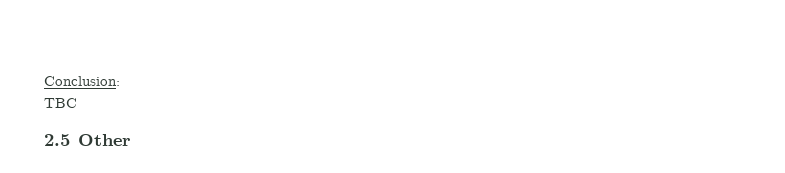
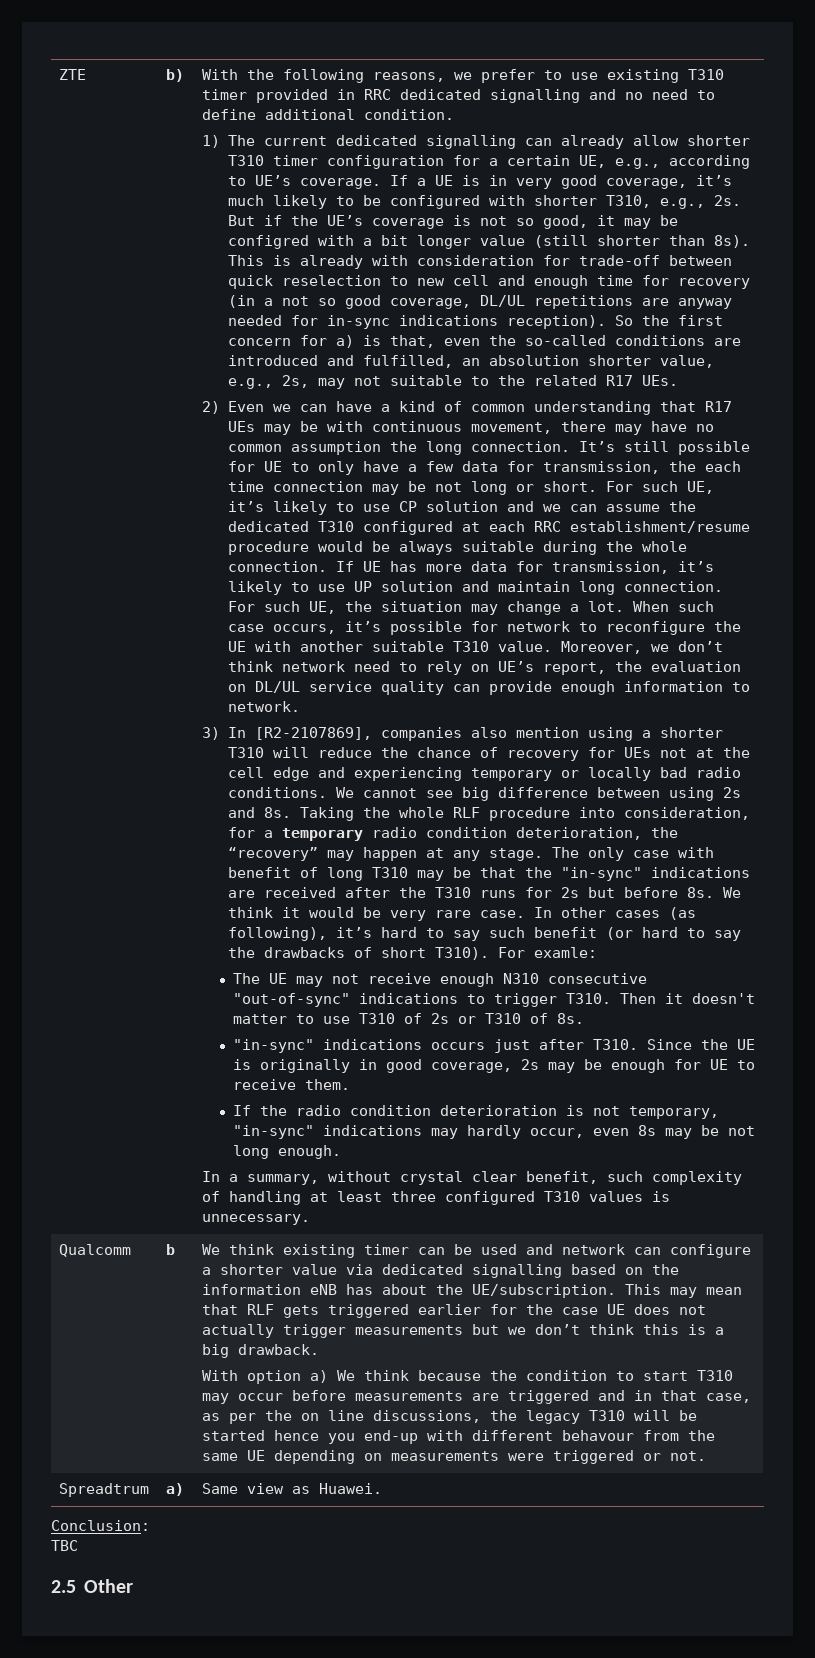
(44, 81) none -> [59,69,87,80] [166,69,185,82] [202,69,725,83] [202,89,716,103] [202,109,455,120] [202,135,750,149] [227,155,750,169] [227,175,732,189] [227,195,741,209] [227,215,678,229] [227,235,750,249] [227,255,732,269] [227,275,750,289] [227,295,732,309] [227,315,723,329] [227,335,741,348] [227,355,714,368] [227,375,678,389] [202,401,732,415] [227,421,714,435] [227,441,750,455] [227,461,741,475] [227,481,714,495] [227,501,696,515] [227,521,750,535] [227,541,687,555] [227,561,714,574] [227,581,723,595] [227,601,714,615] [227,621,741,635] [227,641,723,654] [227,661,741,675] [227,681,750,695] [227,701,300,712] [202,727,723,741] [227,747,750,761] [227,767,741,781] [227,787,741,801] [227,807,750,821] [227,827,678,841] [227,847,714,861] [227,867,750,881] [227,887,741,898] [227,907,696,921] [227,927,741,941] [227,947,597,960] [233,973,648,987] [233,993,756,1007] [233,1013,585,1024] [233,1039,756,1053] [233,1059,756,1073] [233,1079,351,1090] [233,1105,720,1119] [233,1125,756,1139] [233,1145,342,1159] [202,1171,743,1185] [202,1191,671,1205] [202,1214,311,1225] [59,1244,132,1257] [166,1244,176,1255] [202,1244,752,1258] [202,1264,680,1278] [202,1284,743,1298] [202,1304,707,1318] [202,1324,725,1338] [202,1344,320,1358] [202,1370,734,1384] [202,1390,752,1404] [202,1410,698,1424] [202,1430,716,1444] [202,1450,707,1464] [59,1483,150,1497] [166,1483,185,1496] [202,1483,383,1494] ZTE | b) | With the following reasons, we prefer to use existing T310 timer provided in RRC dedicated signalling and no need to define additional condition. // 1) The current dedicated signalling can already allow shorter T310 timer configuration for a certain UE, e.g., according to UE’s coverage. If a UE is in very good coverage, it’s much likely to be configured with shorter T310, e.g., 2s. But if the UE’s coverage is not so good, it may be configred with a bit longer value (still shorter than 8s). This is already with consideration for trade-off between quick reselection to new cell and enough time for recovery (in a not so good coverage, DL/UL repetitions are anyway needed for in-sync indications reception). So the first concern for a) is that, even the so-called conditions are introduced and fulfilled, an absolution shorter value, e.g., 2s, may not suitable to the related R17 UEs. // 2) Even we can have a kind of common understanding that R17 UEs may be with continuous movement, there may have no common assumption the long connection. It’s still possible for UE to only have a few data for transmission, the each time connection may be not long or short. For such UE, it’s likely to use CP solution and we can assume the dedicated T310 configured at each RRC establishment/resume procedure would be always suitable during the whole connection. If UE has more data for transmission, it’s likely to use UP solution and maintain long connection. For such UE, the situation may change a lot. When such case occurs, it’s possible for network to reconfigure the UE with another suitable T310 value. Moreover, we don’t think network need to rely on UE’s report, the evaluation on DL/UL service quality can provide enough information to network. // 3) In [R2-2107869], companies also mention using a shorter T310 will reduce the chance of recovery for UEs not at the cell edge and experiencing temporary or locally bad radio conditions. We cannot see big difference between using 2s and 8s. Taking the whole RLF procedure into consideration, for a temporary radio condition deterioration, the “recovery” may happen at any stage. The only case with benefit of long T310 may be that the "in-sync" indications are received after the T310 runs for 2s but before 8s. We think it would be very rare case. In other cases (as following), it’s hard to say such benefit (or hard to say the drawbacks of short T310). For examle: // The UE may not receive enough N310 consecutive "out-of-sync" indications to trigger T310. Then it doesn't matter to use T310 of 2s or T310 of 8s. // "in-sync" indications occurs just after T310. Since the UE is originally in good coverage, 2s may be enough for UE to receive them. // If the radio condition deterioration is not temporary, "in-sync" indications may hardly occur, even 8s may be not long enough. // In a summary, without crystal clear benefit, such complexity of handling at least three configured T310 values is unnecessary. // Qualcomm | b | We think existing timer can be used and network can configure a shorter value via dedicated signalling based on the information eNB has about the UE/subscription. This may mean that RLF gets triggered earlier for the case UE does not actually trigger measurements but we don’t think this is a big drawback. // With option a) We think because the condition to start T310 may occur before measurements are triggered and in that case, as per the on line discussions, the legacy T310 will be started hence you end-up with different behavour from the same UE depending on measurements were triggered or not. // Spreadtrum | a) | Same view as Huawei. //

